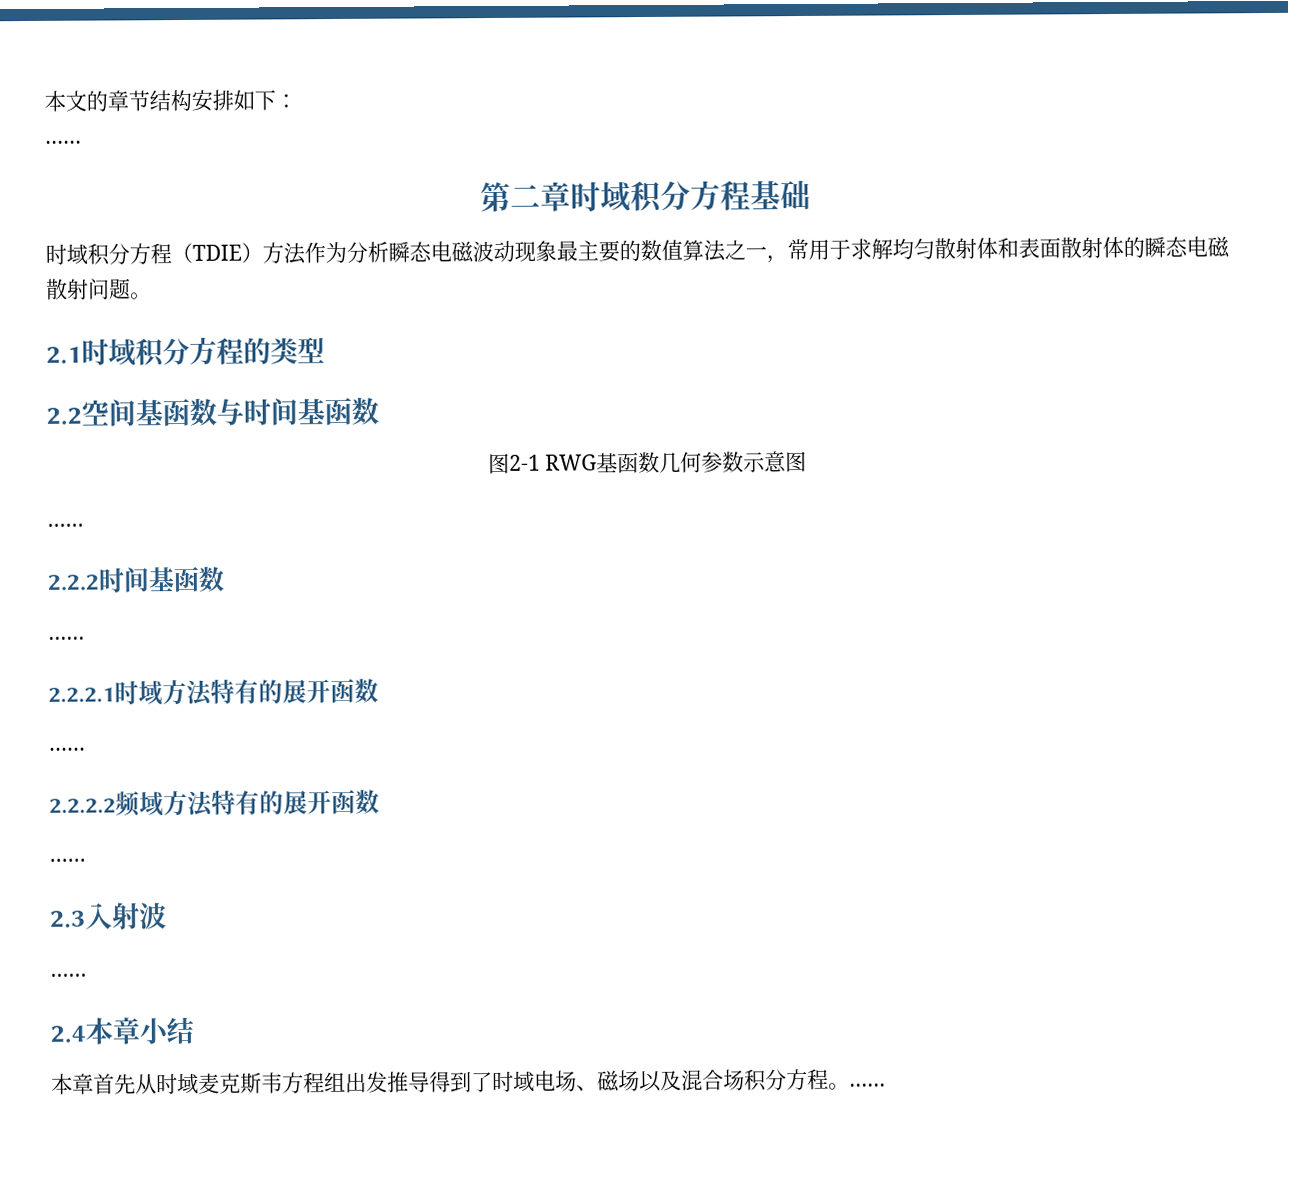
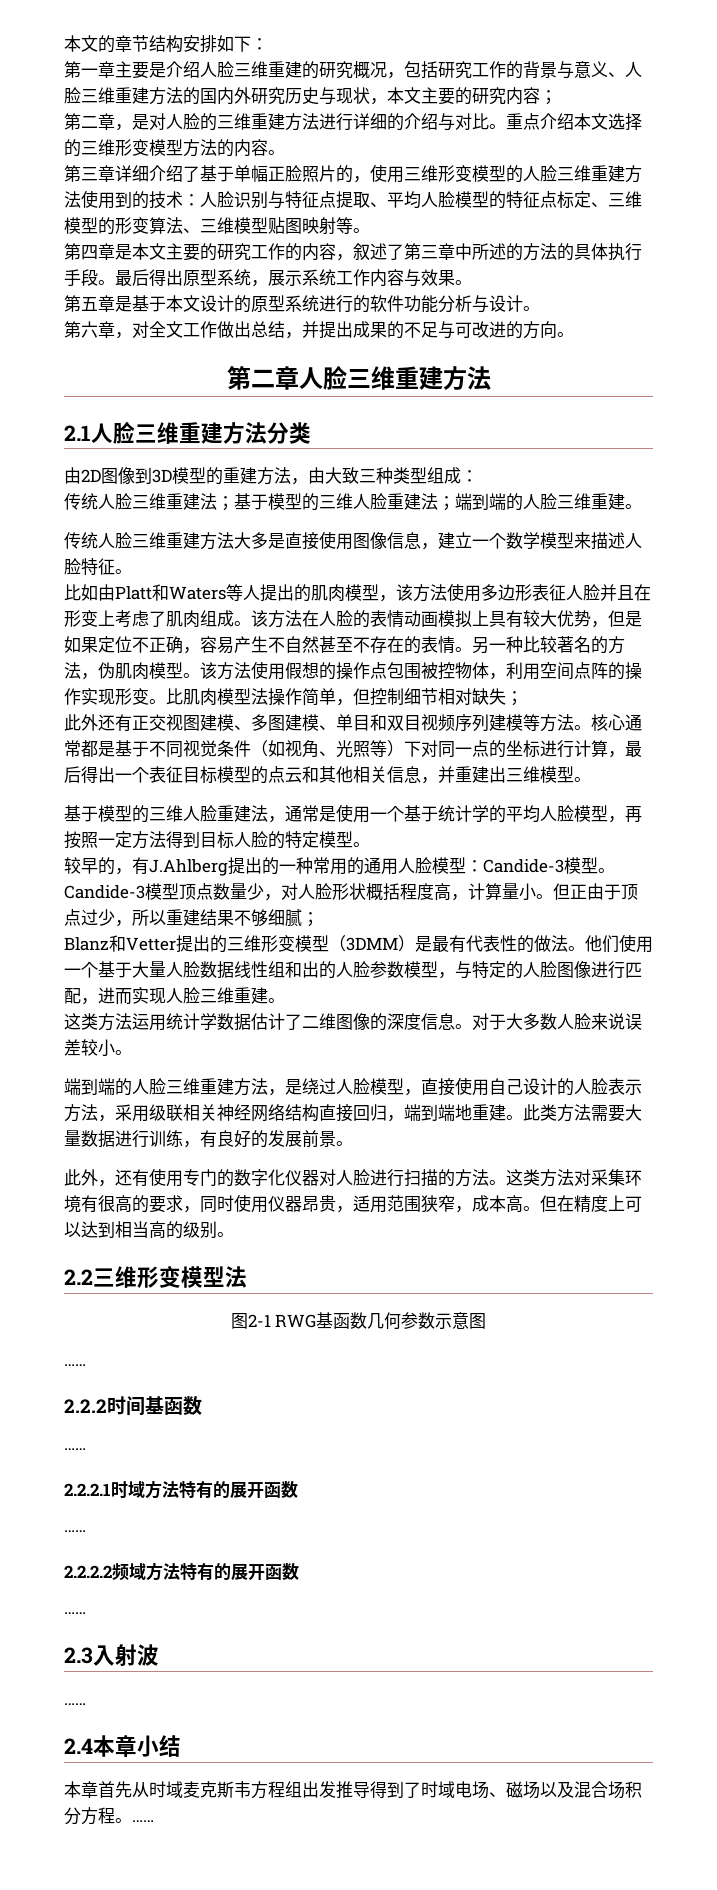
[45,140,82,144] [480,179,811,214] [45,236,1230,266] [45,278,152,300] [46,336,325,368] [46,397,379,427] …… // 第二章时域积分方程基础 // 时域积分方程（TDIE）方法作为分析瞬态电磁波动现象最主要的数值算法之一，常用于求解均匀散射体和表面散射体的瞬态电磁散射问题。 // 2.1时域积分方程的类型 // 2.2空间基函数与时间基函数 -> [64,61,642,79] [64,87,557,105] [64,113,642,131] [64,139,285,157] [64,164,642,183] [64,190,642,209] [64,217,370,235] [64,243,642,261] [64,269,472,287] [64,295,540,313] [64,321,574,339] [226,366,491,390] [64,421,311,444] [64,467,478,485] [64,493,642,511] [64,531,642,550] [64,558,132,575] [64,583,651,602] [64,610,642,628] [64,636,625,654] [64,661,642,680] [64,688,523,706] [64,714,642,732] [64,740,642,758] [64,766,591,784] [64,804,642,823] [64,831,370,849] [64,857,615,876] [64,883,638,901] [64,909,319,927] [64,934,653,953] [64,961,642,979] [64,987,285,1005] [64,1013,642,1031] [64,1039,132,1057] [64,1077,642,1096] [64,1104,642,1122] [64,1130,353,1148] [64,1168,642,1187] [64,1194,642,1213] [64,1221,234,1239] [64,1266,247,1288] 第一章主要是介绍人脸三维重建的研究概况，包括研究工作的背景与意义、人脸三维重建方法的国内外研究历史与现状，本文主要的研究内容； // 第二章，是对人脸的三维重建方法进行详细的介绍与对比。重点介绍本文选择的三维形变模型方法的内容。 // 第三章详细介绍了基于单幅正脸照片的，使用三维形变模型的人脸三维重建方法使用到的技术：人脸识别与特征点提取、平均人脸模型的特征点标定、三维模型的形变算法、三维模型贴图映射等。 // 第四章是本文主要的研究工作的内容，叙述了第三章中所述的方法的具体执行手段。最后得出原型系统，展示系统工作内容与效果。 // 第五章是基于本文设计的原型系统进行的软件功能分析与设计。 // 第六章，对全文工作做出总结，并提出成果的不足与可改进的方向。 // 第二章人脸三维重建方法 // 2.1人脸三维重建方法分类 // 由2D图像到3D模型的重建方法，由大致三种类型组成： // 传统人脸三维重建法；基于模型的三维人脸重建法；端到端的人脸三维重建。 // 传统人脸三维重建方法大多是直接使用图像信息，建立一个数学模型来描述人脸特征。 // 比如由Platt和Waters等人提出的肌肉模型，该方法使用多边形表征人脸并且在形变上考虑了肌肉组成。该方法在人脸的表情动画模拟上具有较大优势，但是如果定位不正确，容易产生不自然甚至不存在的表情。另一种比较著名的方法，伪肌肉模型。该方法使用假想的操作点包围被控物体，利用空间点阵的操作实现形变。比肌肉模型法操作简单，但控制细节相对缺失； // 此外还有正交视图建模、多图建模、单目和双目视频序列建模等方法。核心通常都是基于不同视觉条件（如视角、光照等）下对同一点的坐标进行计算，最后得出一个表征目标模型的点云和其他相关信息，并重建出三维模型。 // 基于模型的三维人脸重建法，通常是使用一个基于统计学的平均人脸模型，再按照一定方法得到目标人脸的特定模型。 // 较早的，有J.Ahlberg提出的一种常用的通用人脸模型：Candide-3模型。Candide-3模型顶点数量少，对人脸形状概括程度高，计算量小。但正由于顶点过少，所以重建结果不够细腻； // Blanz和Vetter提出的三维形变模型（3DMM）是最有代表性的做法。他们使用一个基于大量人脸数据线性组和出的人脸参数模型，与特定的人脸图像进行匹配，进而实现人脸三维重建。 // 这类方法运用统计学数据估计了二维图像的深度信息。对于大多数人脸来说误差较小。 // 端到端的人脸三维重建方法，是绕过人脸模型，直接使用自己设计的人脸表示方法，采用级联相关神经网络结构直接回归，端到端地重建。此类方法需要大量数据进行训练，有良好的发展前景。 // 此外，还有使用专门的数字化仪器对人脸进行扫描的方法。这类方法对采集环境有很高的要求，同时使用仪器昂贵，适用范围狭窄，成本高。但在精度上可以达到相当高的级别。 // 2.2三维形变模型法

